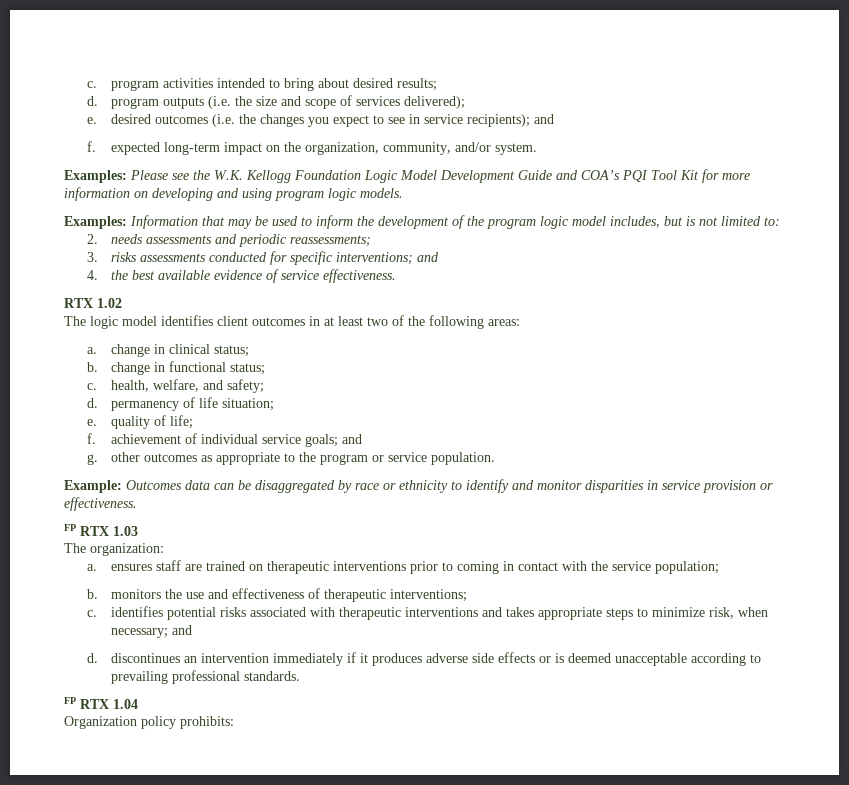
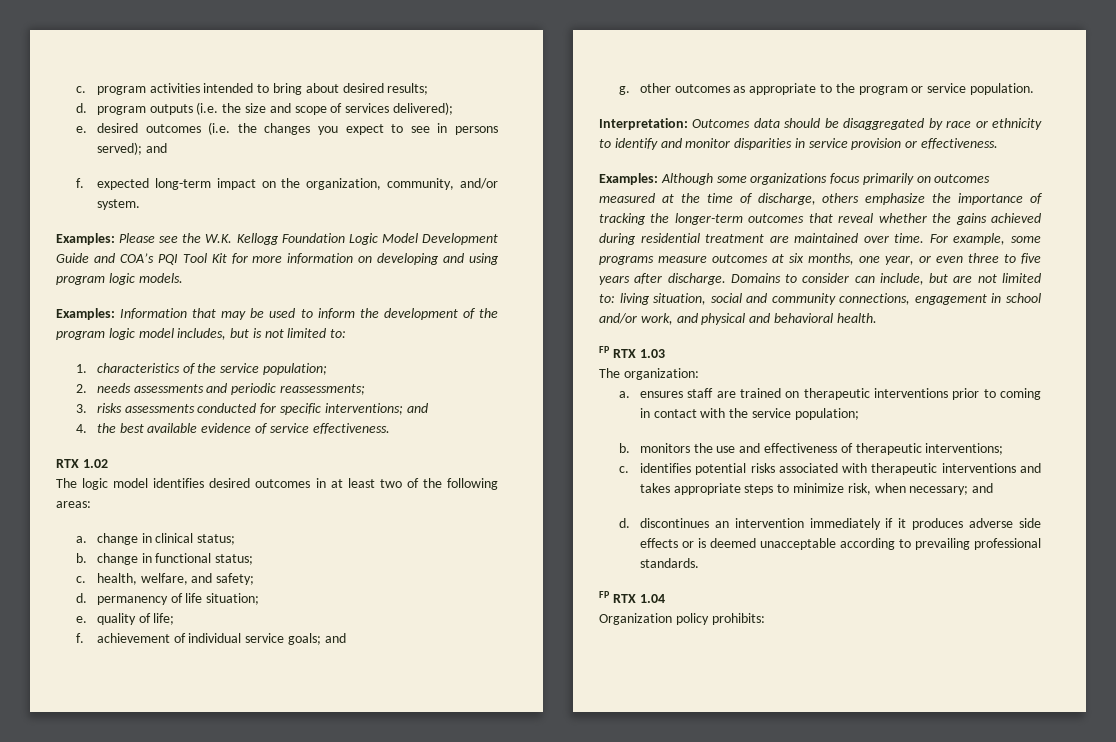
[423,114,530,127] service recipients); -> [454,126,498,135] [96,142,142,155] persons served);
(780, 221) none -> [76,363,328,375] // 1. characteristics of the service population;
[217,316,248,326] client -> [209,478,251,488] desired
[64,480,122,493] Example: -> [599,118,688,130] Interpretation:
[214,483,234,490] can -> [784,118,821,128] should
(137, 504) none -> [599,173,991,185] [599,193,1042,205] [599,213,1041,225] [599,233,1041,245] [599,253,1041,265] [599,273,1041,285] [599,293,1041,305] [599,313,877,325] // Examples: Although some organizations focus primarily on outcomes measured at the time of discharge, others emphasize the importance of tracking the longer-term outcomes that reveal whether the gains achieved during residential treatment are maintained over time. For example, some programs measure outcomes at six months, one year, or even three to five years after discharge. Domains to consider can include, but are not limited to: living situation, social and community connections, engagement in school and/or work, and physical and behavioral health.

